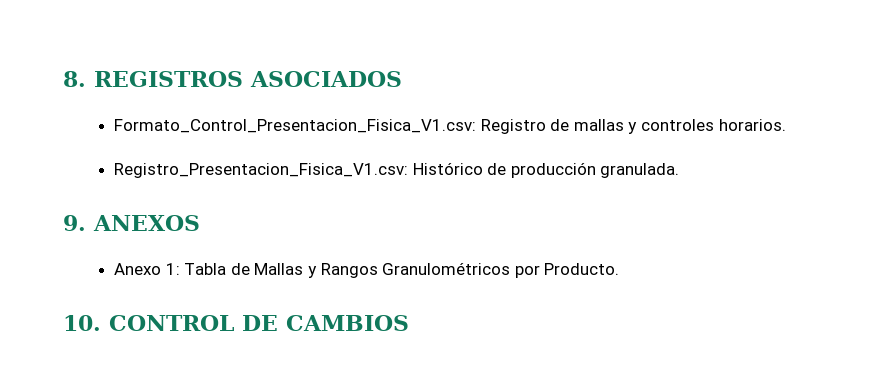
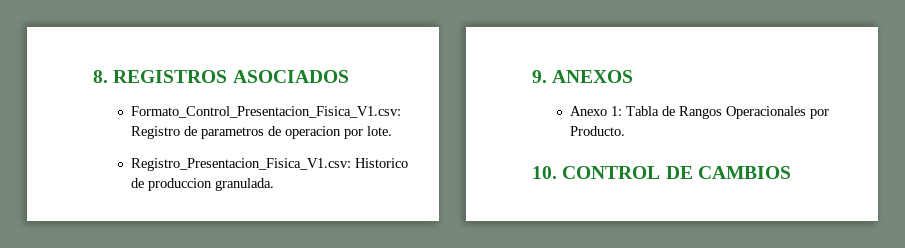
[573,119,786,134] [114,162,596,178] mallas y controles horarios. // Registro_Presentacion_Fisica_V1.csv: Histórico de producción -> [201,126,393,139] [131,158,409,171] [131,178,213,191] parametros de operacion por lote. // Registro_Presentacion_Fisica_V1.csv: Historico de produccion
[254,262,511,278] Mallas y Rangos Granulométricos -> [679,106,807,119] Rangos Operacionales

